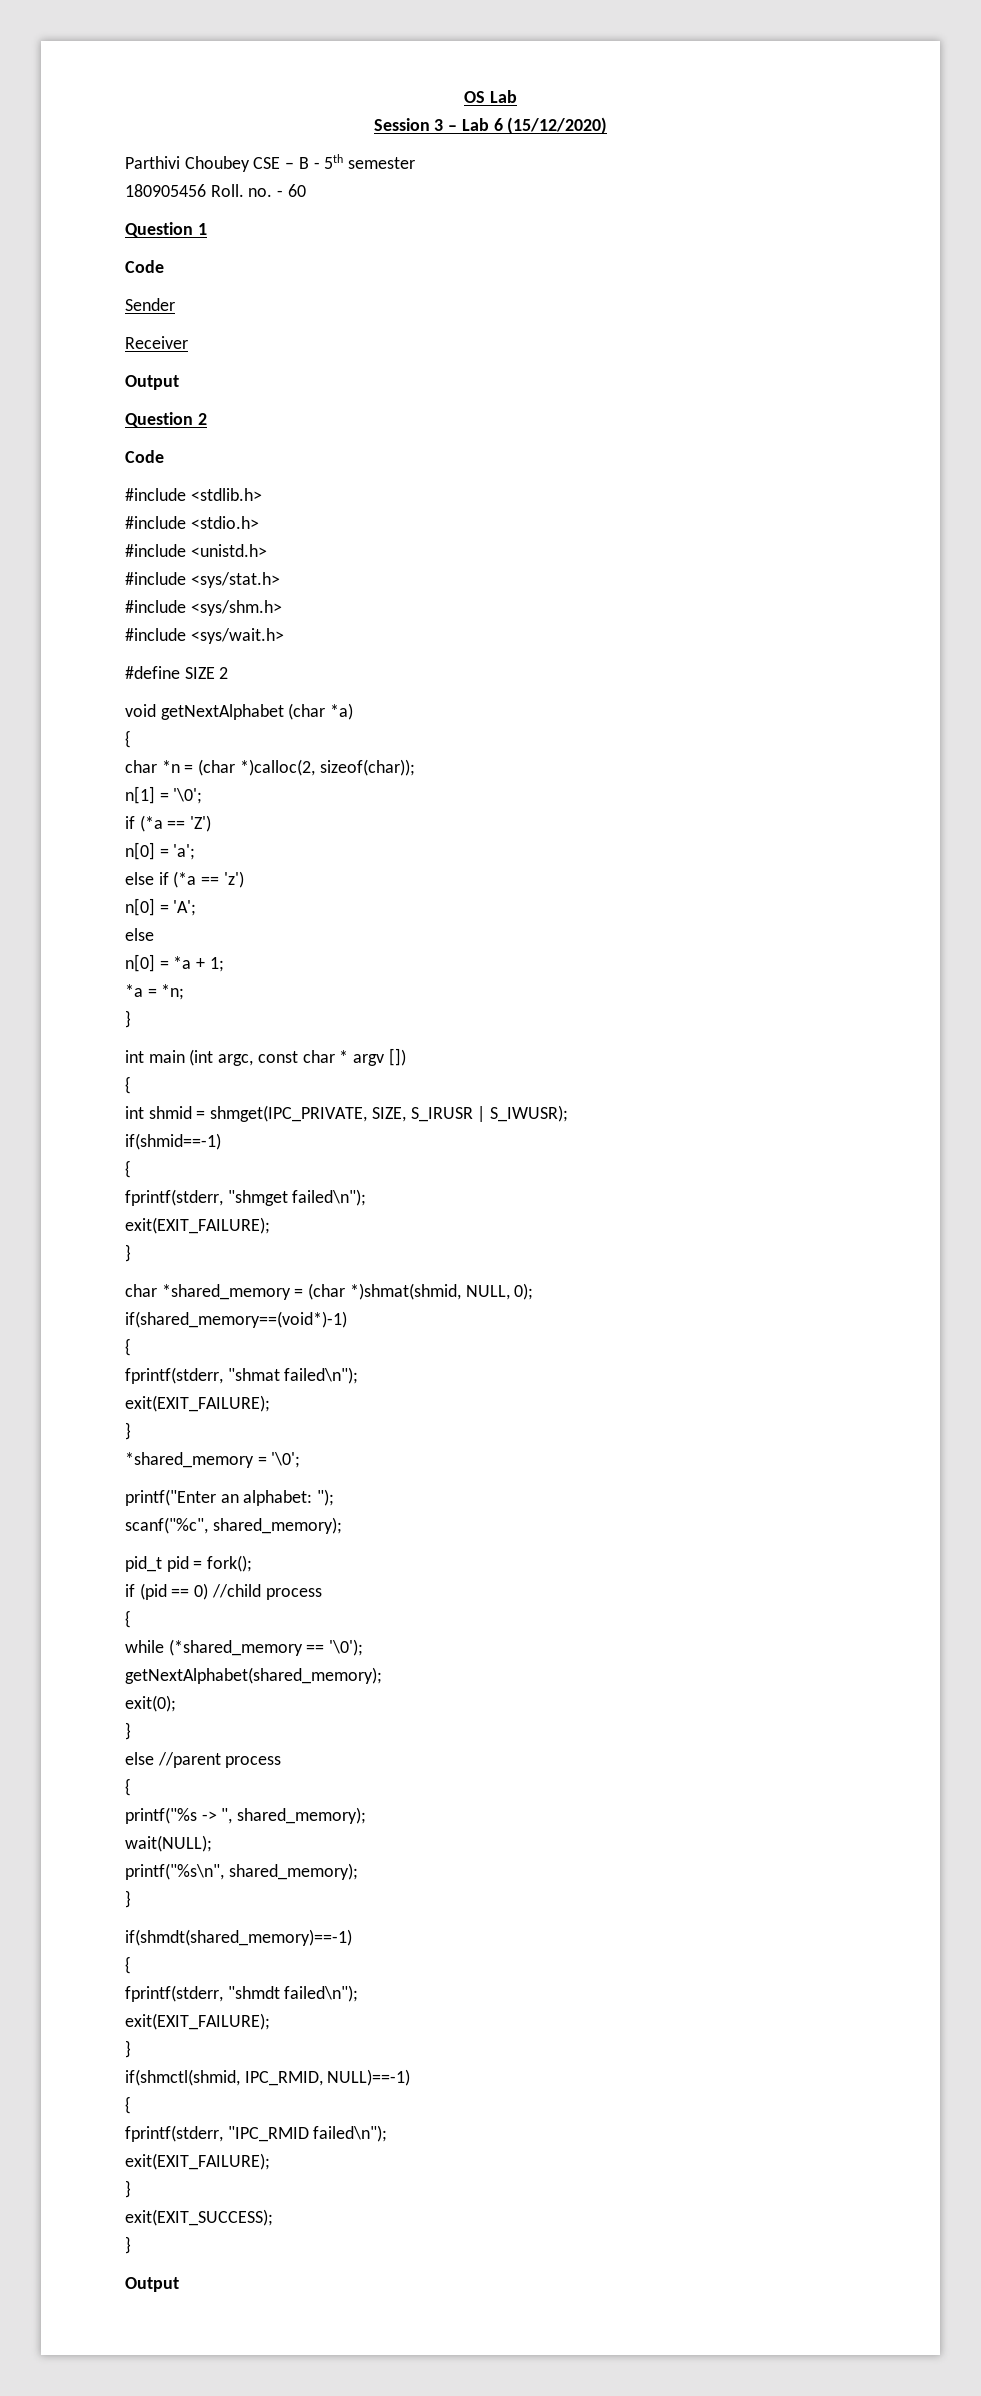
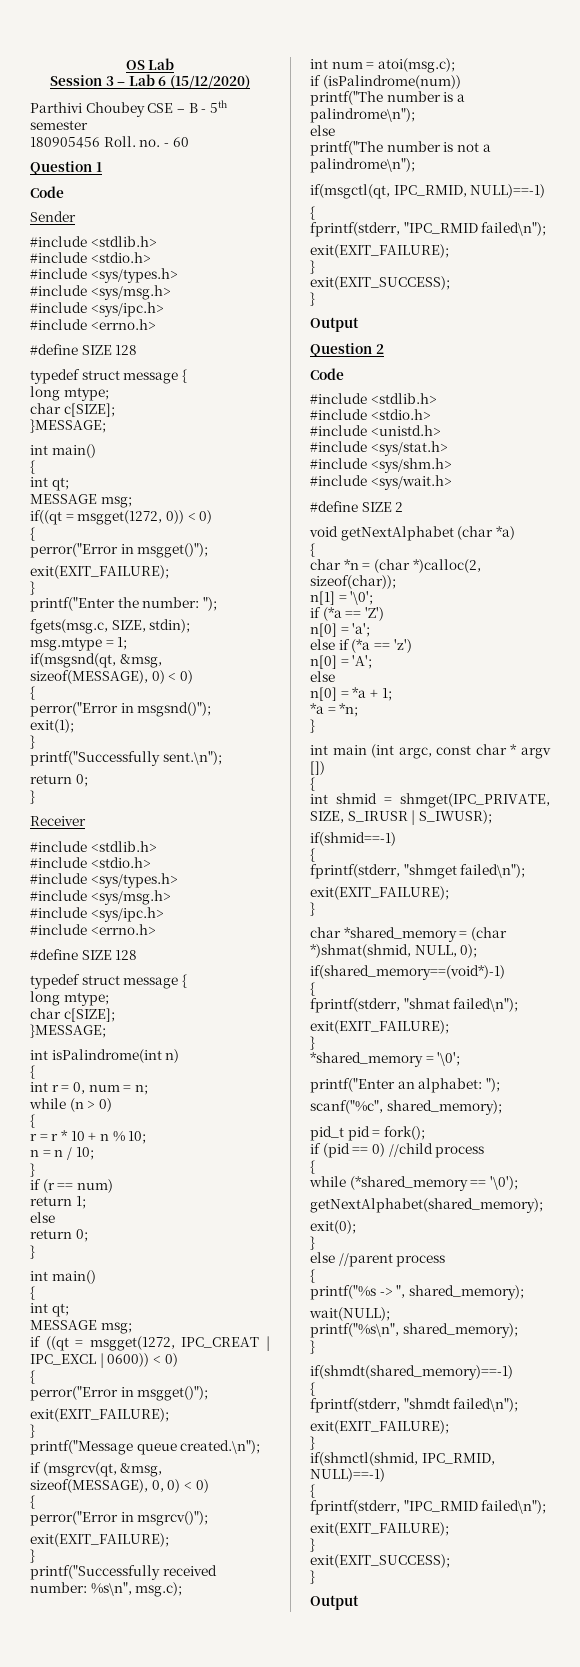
[125,336,188,349] Receiver -> [30,236,157,247] [30,252,151,263] [30,268,178,283] [30,285,171,300] [30,302,164,317] [30,319,156,330] [30,344,138,355] [30,369,187,384] [30,386,109,401] [30,403,115,417] [30,419,106,433] [30,444,96,458] [30,460,35,474] [30,477,69,491] [30,494,132,508] [30,510,213,525] [30,527,35,541] [30,543,209,558] [30,565,169,579] [30,581,35,595] [30,597,217,612] [30,619,191,634] [30,637,128,651] [30,653,162,668] [30,670,193,684] [30,686,35,700] [30,702,212,717] [30,719,74,733] [30,735,35,749] [30,751,222,766] [30,774,88,787] [30,790,35,804] [30,816,86,826] [30,841,157,852] [30,857,151,868] [30,873,178,888] [30,890,171,905] [30,907,164,922] [30,924,156,935] [30,949,138,960] [30,974,187,989] [30,991,109,1006] [30,1008,115,1022] [30,1024,106,1038] [30,1049,180,1063] [30,1065,35,1079] [30,1082,148,1095] [29,1098,112,1112] [30,1114,35,1128] [30,1130,147,1144] [30,1147,94,1160] [30,1163,35,1177] [30,1179,113,1193] [30,1196,86,1209] [30,1212,55,1223] [30,1229,88,1242] [30,1245,35,1259] [30,1270,96,1284] [30,1286,35,1300] [30,1303,69,1317] [30,1320,132,1334] [30,1336,270,1351] [30,1353,178,1368] [30,1370,35,1384] [30,1386,209,1401] [30,1408,169,1422] [30,1424,35,1438] [30,1440,261,1455] [30,1462,163,1477] [30,1479,209,1493] [30,1495,35,1509] [30,1511,209,1526] [30,1533,169,1547] [30,1549,35,1563] [30,1565,217,1580] [30,1582,183,1597] [310,58,455,73] [310,75,461,89] [310,91,465,106] [310,108,415,123] [310,125,335,136] [310,141,491,156] [310,158,415,173] [310,184,546,199] [310,206,315,220] [310,222,547,237] [310,244,449,258] [310,260,315,274] [310,276,450,290] [310,292,315,306] #include <stdlib.h> // #include <stdio.h> // #include <sys/types.h> // #include <sys/msg.h> // #include <sys/ipc.h> // #include <errno.h> // #define SIZE 128 // typedef struct message { // long mtype; // char c[SIZE]; // }MESSAGE; // int main() // { // int qt; // MESSAGE msg; // if((qt = msgget(1272, 0)) < 0) // { // perror("Error in msgget()"); // exit(EXIT_FAILURE); // } // printf("Enter the number: "); // fgets(msg.c, SIZE, stdin); // msg.mtype = 1; // if(msgsnd(qt, &msg, sizeof(MESSAGE), 0) < 0) // { // perror("Error in msgsnd()"); // exit(1); // } // printf("Successfully sent.\n"); // return 0; // } // Receiver // #include <stdlib.h> // #include <stdio.h> // #include <sys/types.h> // #include <sys/msg.h> // #include <sys/ipc.h> // #include <errno.h> // #define SIZE 128 // typedef struct message { // long mtype; // char c[SIZE]; // }MESSAGE; // int isPalindrome(int n) // { // int r = 0, num = n; // while (n > 0) // { // r = r * 10 + n % 10; // n = n / 10; // } // if (r == num) // return 1; // else // return 0; // } // int main() // { // int qt; // MESSAGE msg; // if ((qt = msgget(1272, IPC_CREAT | IPC_EXCL | 0600)) < 0) // { // perror("Error in msgget()"); // exit(EXIT_FAILURE); // } // printf("Message queue created.\n"); // if (msgrcv(qt, &msg, sizeof(MESSAGE), 0, 0) < 0) // { // perror("Error in msgrcv()"); // exit(EXIT_FAILURE); // } // printf("Successfully received number: %s\n", msg.c); // int num = atoi(msg.c); // if (isPalindrome(num)) // printf("The number is a palindrome\n"); // else // printf("The number is not a palindrome\n"); // if(msgctl(qt, IPC_RMID, NULL)==-1) // { // fprintf(stderr, "IPC_RMID failed\n"); // exit(EXIT_FAILURE); // } // exit(EXIT_SUCCESS); // }

